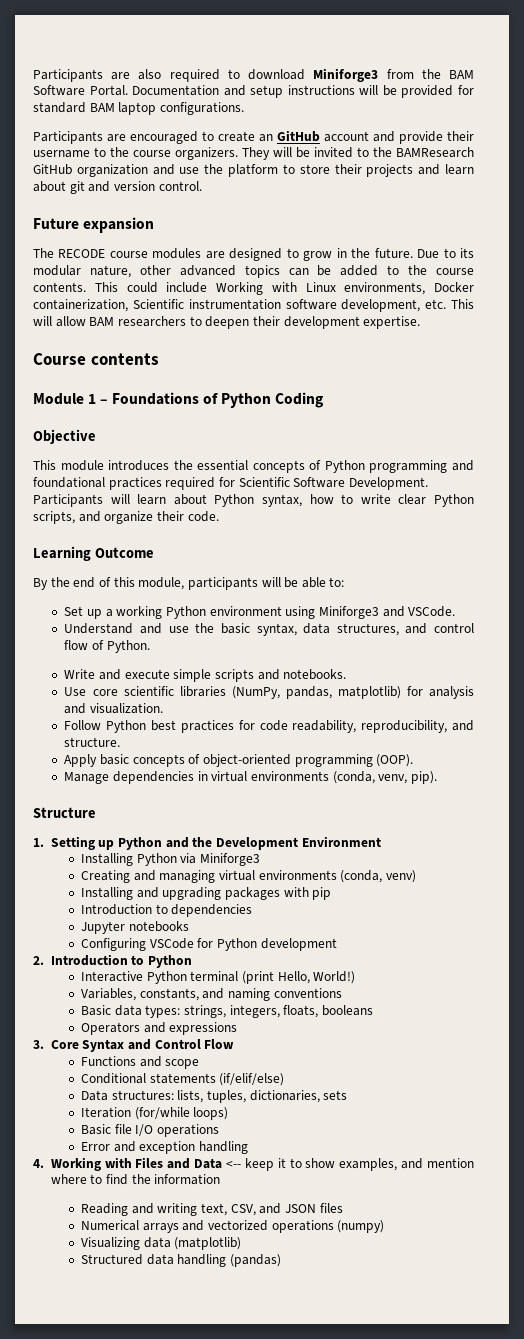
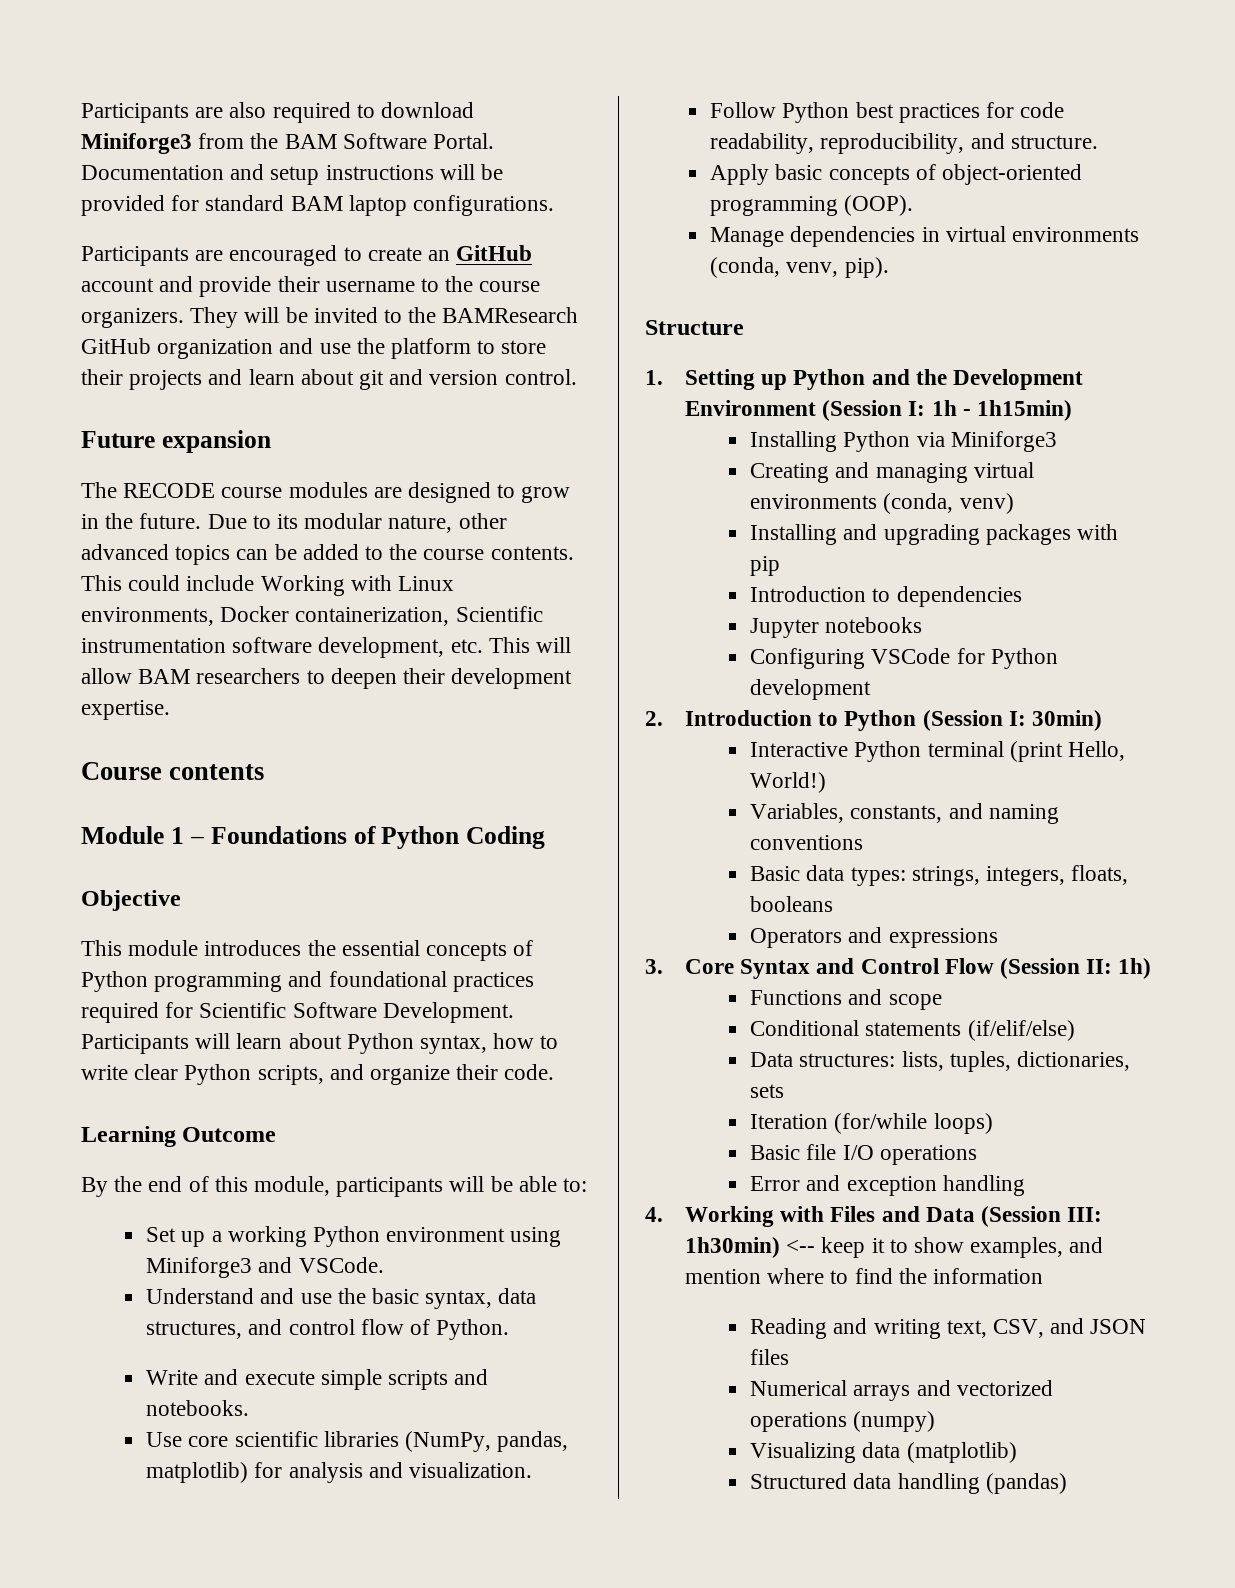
(381, 841) none -> [822,400,1072,421] (Session I: 1h - 1h15min)
(193, 961) none -> [922,710,1102,731] (Session I: 30min)
(235, 1044) none -> [999,958,1152,979] (Session II: 1h)
(223, 1163) none -> [980,1206,1103,1227] [684,1237,780,1258] (Session III: 1h30min)

